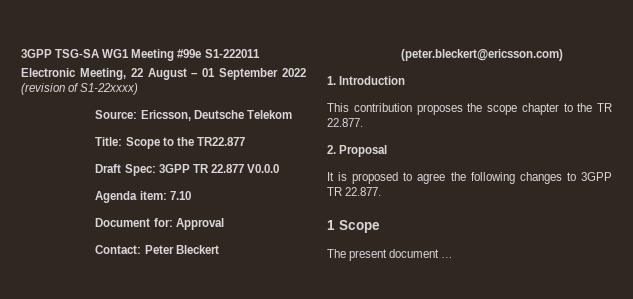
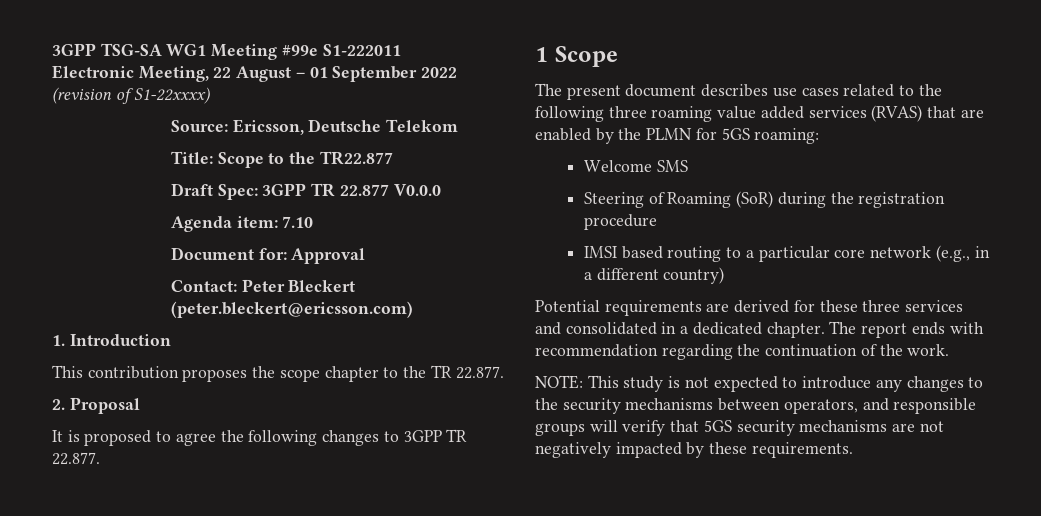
[441,257,454,258] … -> [701,84,942,97] [535,105,984,122] [535,128,820,144] [583,160,688,172] [583,191,946,208] [583,214,657,230] [583,245,990,262] [583,267,725,284] [535,300,964,316] [535,321,984,338] [535,344,950,360] [535,375,984,392] [535,398,977,414] [535,420,944,436] [535,442,853,458] describes use cases related to the following three roaming value added services (RVAS) that are enabled by the PLMN for 5GS roaming: // Welcome SMS // Steering of Roaming (SoR) during the registration procedure // IMSI based routing to a particular core network (e.g., in a different country) // Potential requirements are derived for these three services and consolidated in a dedicated chapter. The report ends with recommendation regarding the continuation of the work. // NOTE: This study is not expected to introduce any changes to the security mechanisms between operators, and responsible groups will verify that 5GS security mechanisms are not negatively impacted by these requirements.

